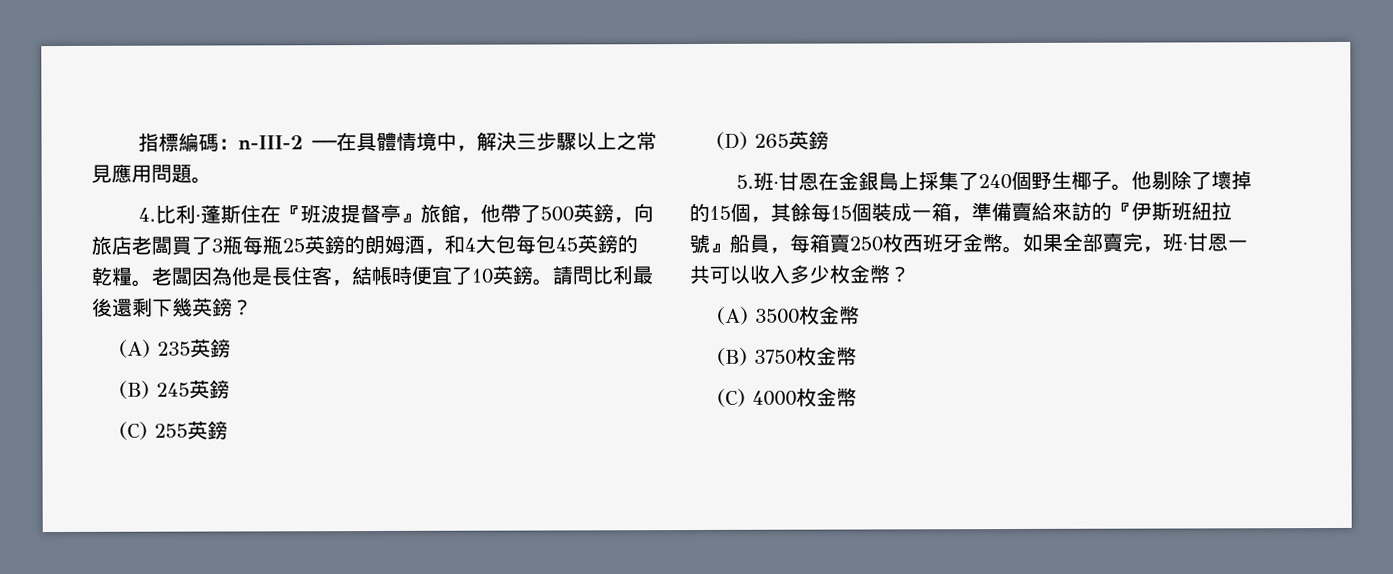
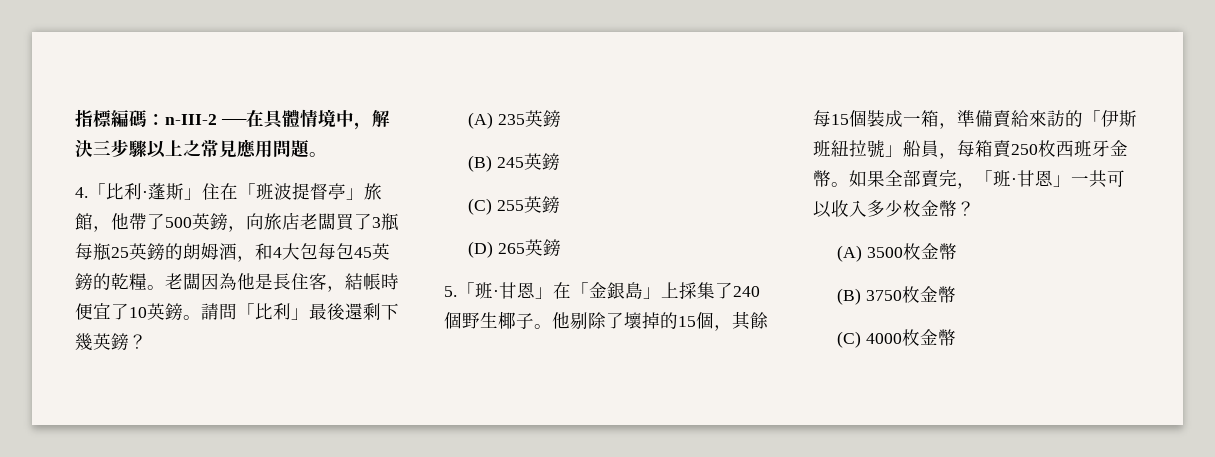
(157, 214) none -> [88,183,106,198] 「
[240,204,302,224] 住在『 -> [184,183,256,200] 」住在「
[400,212,422,223] 』 -> [346,188,364,200] 」
[592,265,633,285] 比利 -> [237,303,309,320] 「比利」
[753,171,900,191] 班·甘恩在金銀島 -> [457,282,661,299] 「班·甘恩」在「金銀島」
[1111,202,1132,219] 『 -> [1083,110,1101,125] 「
[709,242,730,253] 』 -> [885,145,903,157] 」
[1162,232,1228,252] 班·甘恩 -> [975,170,1071,187] 「班·甘恩」

